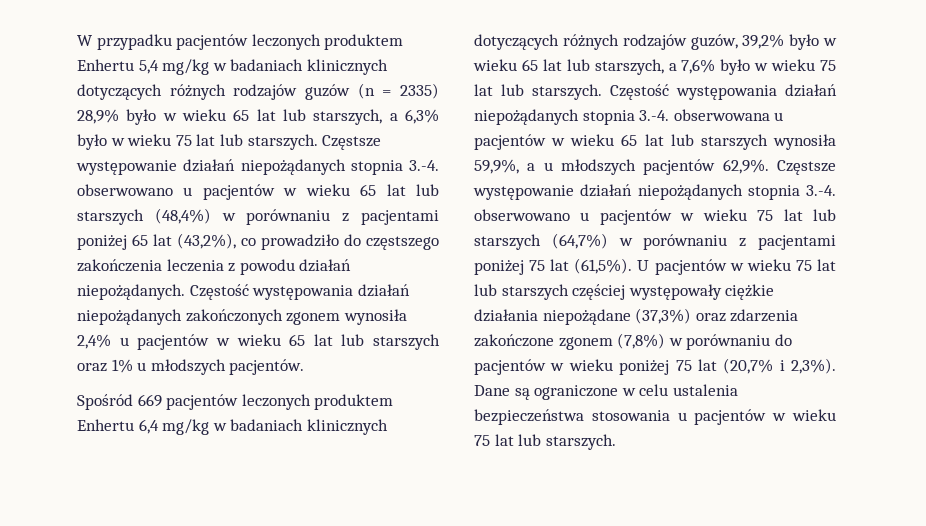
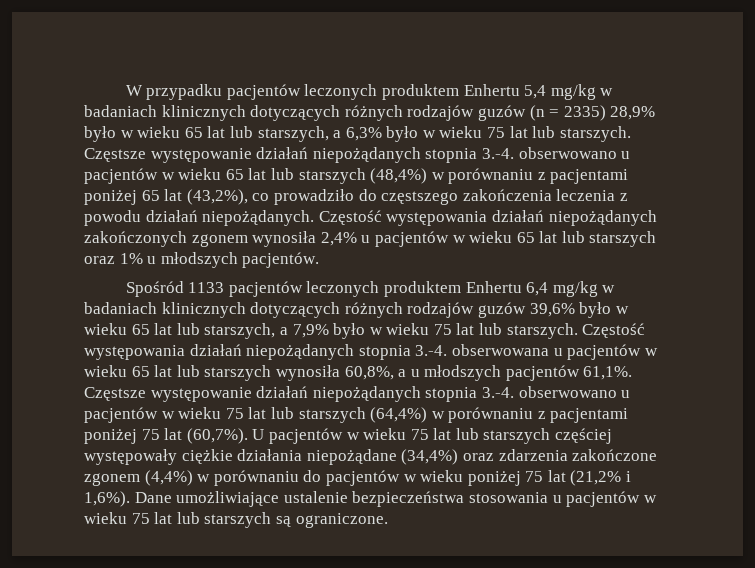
[137,394,162,407] 669 -> [188,282,225,293] 1133
[690,34,837,50] [473,59,716,75] guzów, 39,2% było w wieku 65 lat lub starszych, a 7,6% -> [477,302,629,318] [84,323,329,339] guzów 39,6% było w wieku 65 lat lub starszych, a 7,9%
[474,159,519,174] 59,9%, -> [344,366,394,380] 60,8%,
[722,159,769,174] 62,9%. -> [583,366,633,380] 61,1%.
[551,233,608,249] (64,7%) -> [370,407,428,423] (64,4%)
[574,258,633,274] (61,5%). -> [186,428,248,444] (60,7%).
[635,308,692,324] (37,3%) -> [401,449,459,465] (34,4%)
[617,333,666,349] (7,8%) -> [144,470,193,486] (4,4%)
[723,358,836,374] [474,384,738,400] (20,7% i 2,3%). Dane są ograniczone w celu ustalenia -> [570,470,632,486] [84,491,348,507] (21,2% i 1,6%). Dane umożliwiające ustalenie
[545,434,616,450] starszych. -> [204,512,388,528] starszych są ograniczone.

